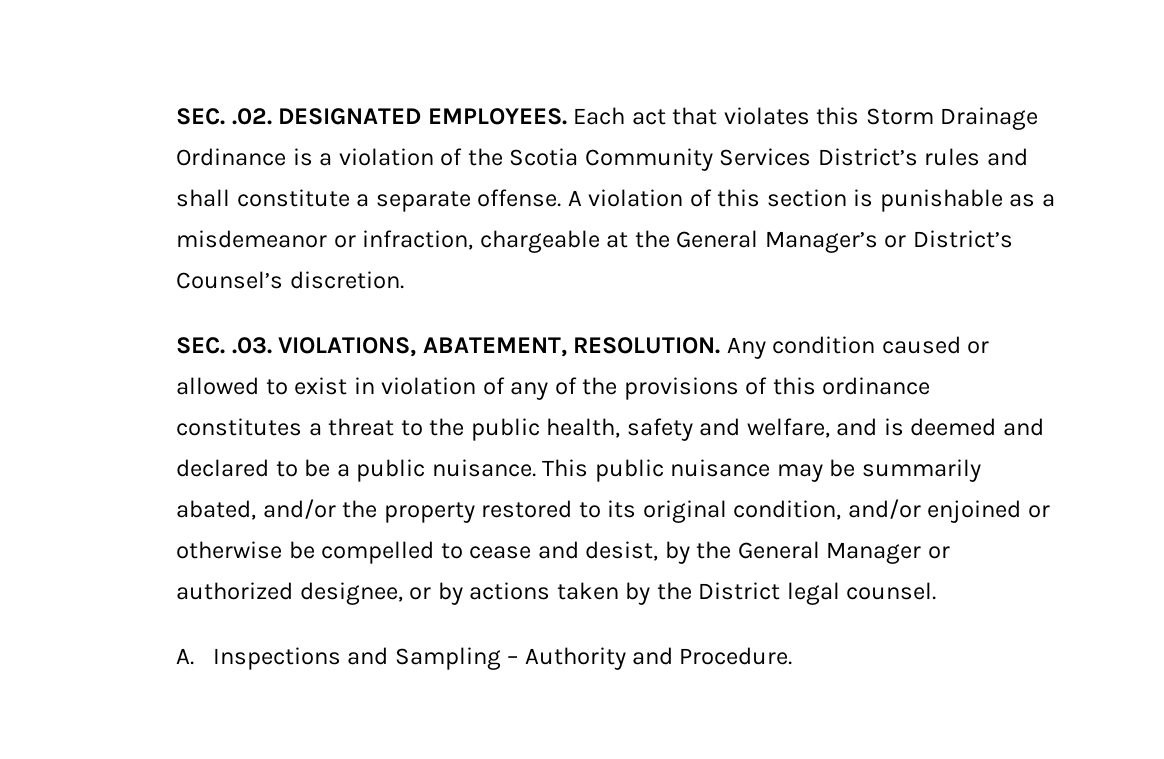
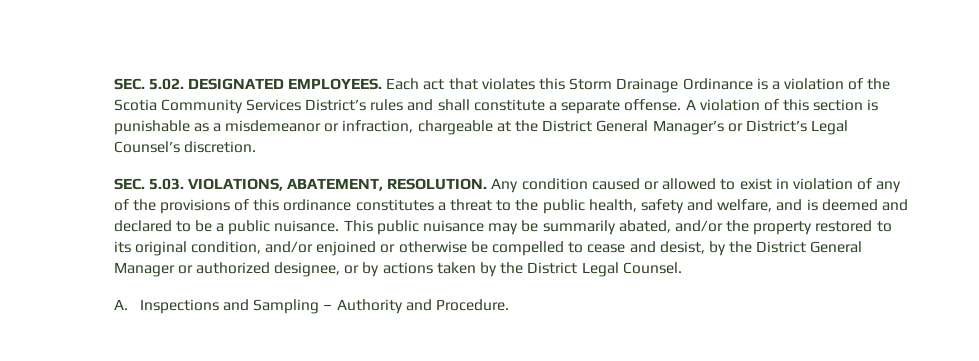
[176,108,272,125] SEC. .02. -> [113,78,184,90] SEC. 5.02.
(670, 239) none -> [542,120,593,132] District
(1013, 239) none -> [811,120,849,135] Legal
[231,337,272,354] .03. -> [148,178,184,190] 5.03.
(732, 550) none -> [756,241,807,253] District
[786,582,937,605] legal counsel. -> [581,262,682,277] Legal Counsel.

